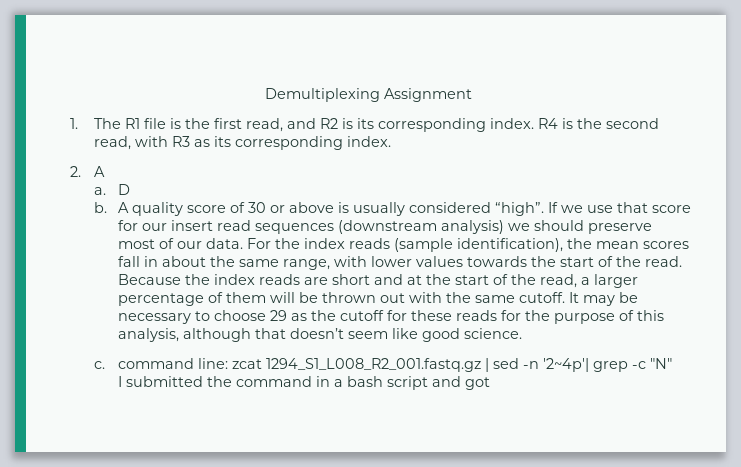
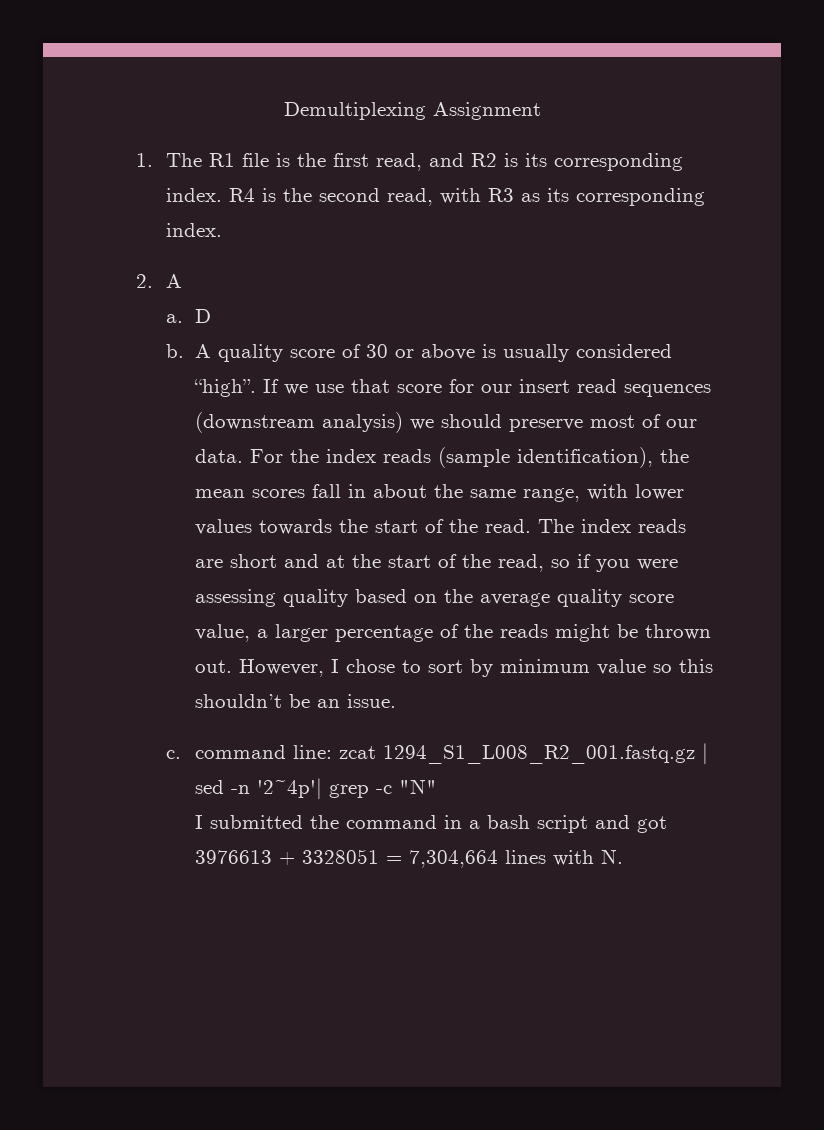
[117,274,210,285] Because the -> [537,519,574,533] The
[580,274,638,288] [117,292,638,306] [117,310,664,324] [117,328,522,342] a larger percentage of them will be thrown out with the same cutoff. It may be necessary to choose 29 as the cutoff for these reads for the purpose of this analysis, although that doesn’t seem like good science. -> [550,554,678,572] [194,589,674,607] [194,624,711,642] [194,659,713,677] [194,694,396,708] so if you were assessing quality based on the average quality score value, a larger percentage of the reads might be thrown out. However, I chose to sort by minimum value so this shouldn’t be an issue.
(490, 383) none -> [194,849,623,868] 3976613 + 3328051 = 7,304,664 lines with N.

